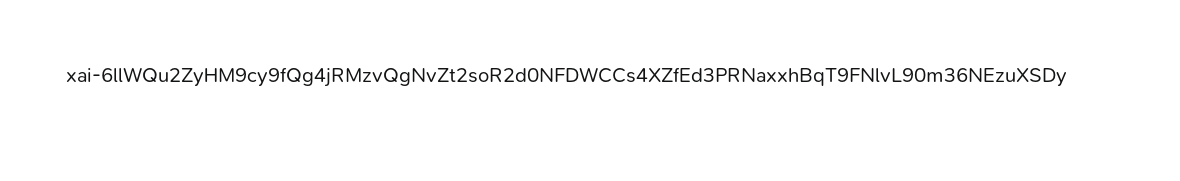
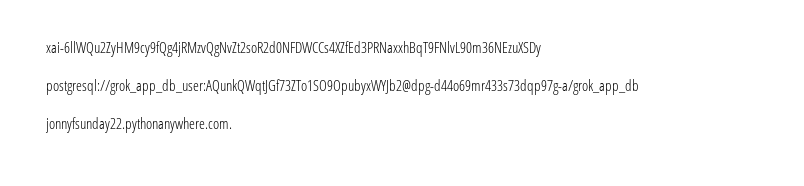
(1067, 77) none -> [46,79,639,95] [45,117,232,133] // postgresql://grok_app_db_user:AQunkQWqtJGf73ZTo1SO9OpubyxWYJb2@dpg-d44o69mr433s73dqp97g-a/grok_app_db // jonnyfsunday22.pythonanywhere.com.

